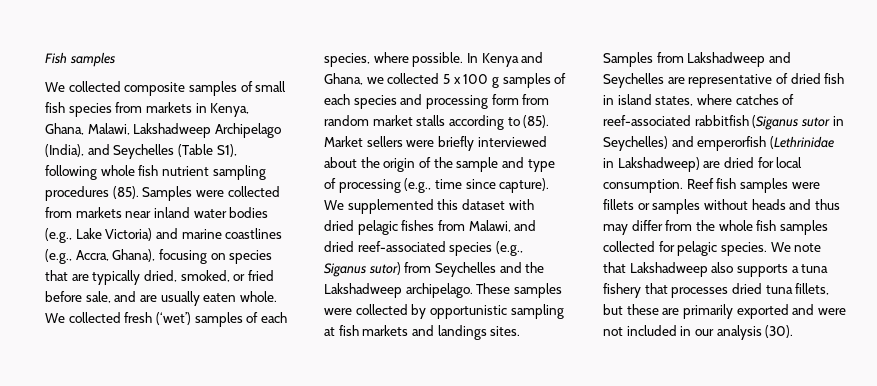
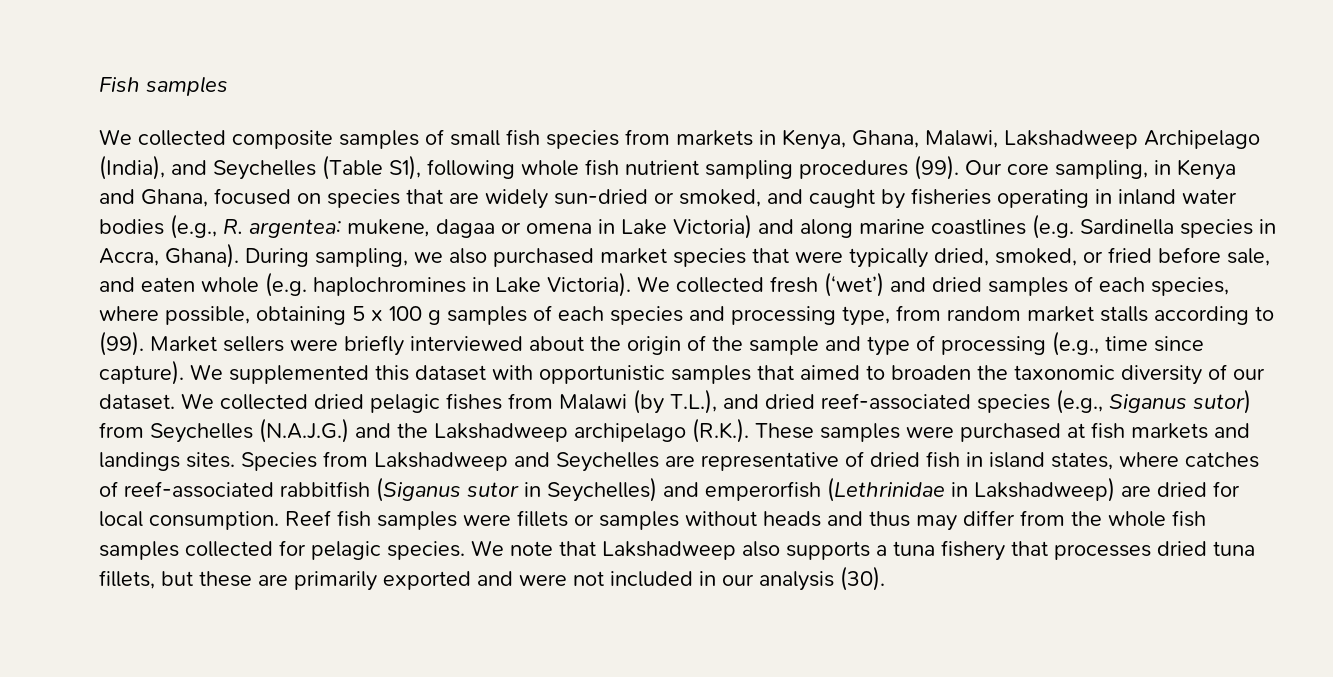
[112,186,280,201] [45,207,269,218] [45,228,72,243] (85). Samples were collected from markets near inland water bodies (e.g., -> [914,155,1236,180] [99,188,1237,209] [99,214,615,239] (99). Our core sampling, in Kenya and Ghana, focused on species that are widely sun-dried or smoked, and caught by fisheries operating in inland water bodies (e.g., R. argentea: mukene, dagaa or omena in
(178, 233) none -> [800,219,853,238] along
[45,249,273,264] [45,270,89,281] (e.g., Accra, Ghana), focusing on species that are -> [1032,214,1276,239] [99,243,843,268] (e.g. Sardinella species in Accra, Ghana). During sampling, we also purchased market species that were
[139,291,277,306] are usually eaten whole. -> [141,272,631,297] eaten whole (e.g. haplochromines in Lake Victoria).
(191, 318) none -> [890,277,982,292] and dried
[412,52,544,67] [324,73,440,85] possible. In Kenya and Ghana, we collected -> [165,306,346,325] possible, obtaining
[491,94,519,105] form -> [842,306,890,326] type,
[523,115,550,128] (85). -> [99,331,144,356] (99).
(534, 204) none -> [539,364,1265,385] [99,393,308,410] opportunistic samples that aimed to broaden the taxonomic diversity of our dataset. We collected
[468,220,511,232] Malawi, -> [559,389,717,414] Malawi (by T.L.),
(496, 269) none -> [259,418,349,443] (N.A.J.G.)
[405,283,473,298] archipelago. -> [574,418,749,443] archipelago (R.K.).
[355,304,564,319] collected by opportunistic sampling -> [960,423,1061,442] purchased
[603,52,653,67] Samples -> [241,452,317,471] Species

